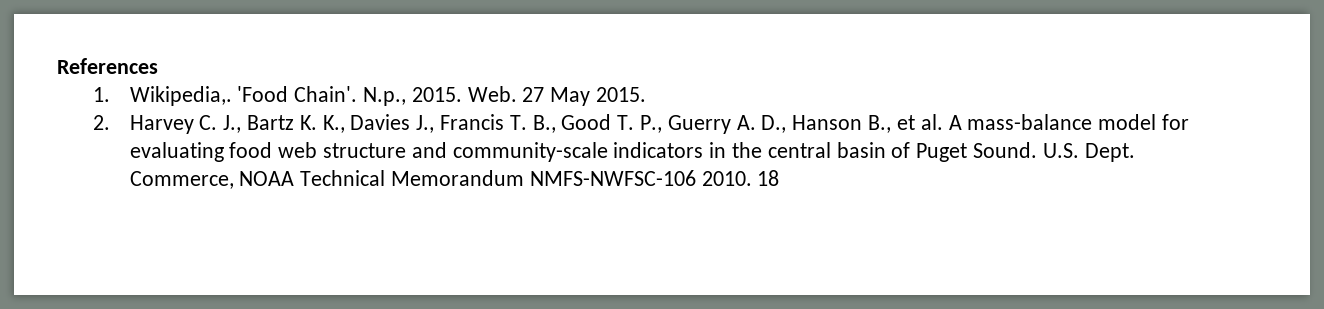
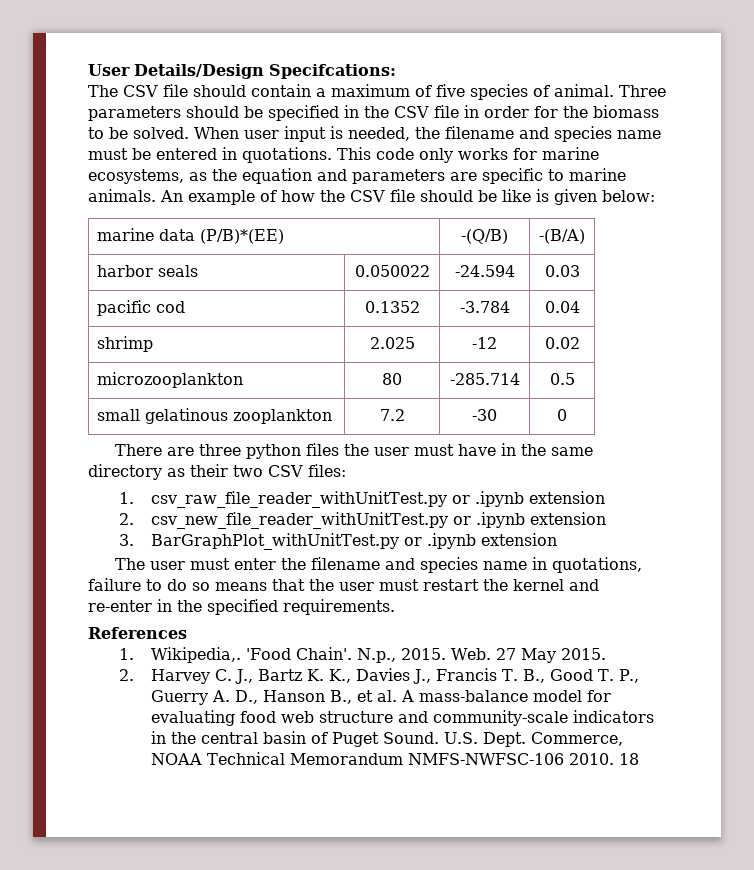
(57, 66) none -> [88,64,396,79] [88,84,666,100] [88,105,659,121] [88,126,661,142] [88,147,599,163] [88,168,626,184] [88,189,655,205] [97,228,285,244] [461,229,508,244] [539,229,585,244] [97,265,199,277] [354,265,430,277] [454,265,515,277] [544,265,580,277] [97,300,186,316] [364,301,420,313] [459,301,510,313] [544,301,580,313] [97,336,154,352] [369,337,415,349] [472,337,497,349] [544,337,580,349] [97,372,244,388] [382,373,402,385] [449,373,520,385] [549,373,575,385] [97,408,333,424] [379,409,405,421] [472,409,497,421] [557,409,567,421] [115,443,594,459] [88,464,346,480] [119,491,605,508] [119,512,606,529] [119,533,557,550] [115,557,643,573] [88,578,599,591] [88,599,395,615] User Details/Design Specifcations: // The CSV file should contain a maximum of five species of animal. Three parameters should be specified in the CSV file in order for the biomass to be solved. When user input is needed, the filename and species name must be entered in quotations. This code only works for marine ecosystems, as the equation and parameters are specific to marine animals. An example of how the CSV file should be like is given below: // marine data (P/B)*(EE) | -(Q/B) | -(B/A) // harbor seals | 0.050022 | -24.594 | 0.03 // pacific cod | 0.1352 | -3.784 | 0.04 // shrimp | 2.025 | -12 | 0.02 // microzooplankton | 80 | -285.714 | 0.5 // small gelatinous zooplankton | 7.2 | -30 | 0 // There are three python files the user must have in the same directory as their two CSV files: // 1. csv_raw_file_reader_withUnitTest.py or .ipynb extension // 2. csv_new_file_reader_withUnitTest.py or .ipynb extension // 3. BarGraphPlot_withUnitTest.py or .ipynb extension // The user must enter the filename and species name in quotations, failure to do so means that the user must restart the kernel and re-enter in the specified requirements. //

